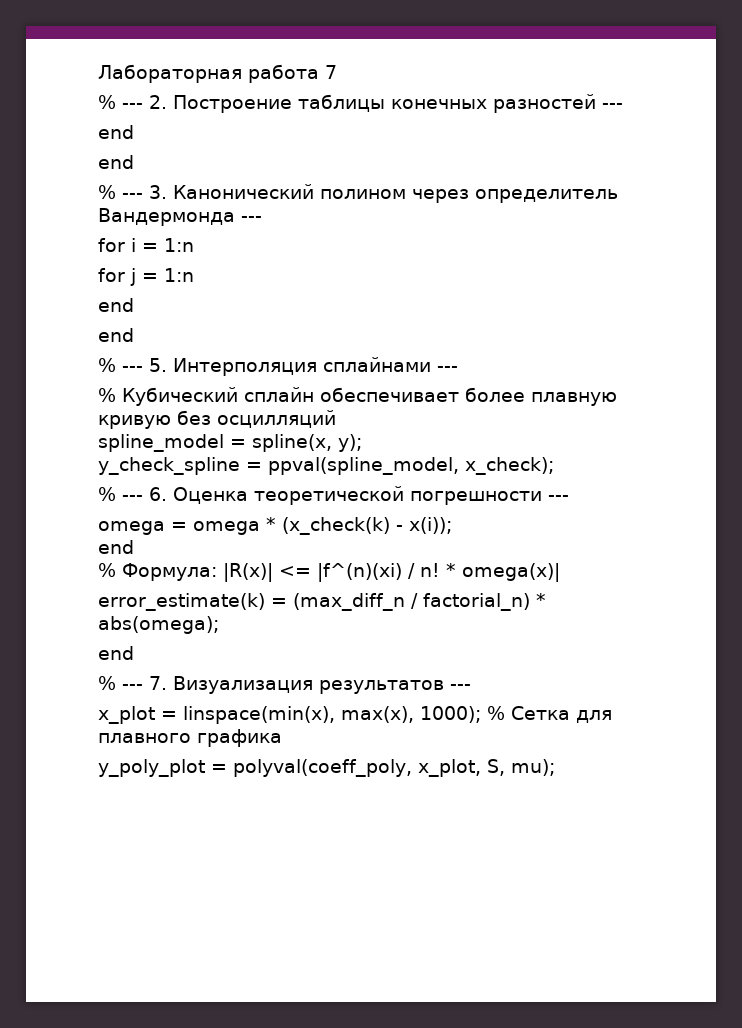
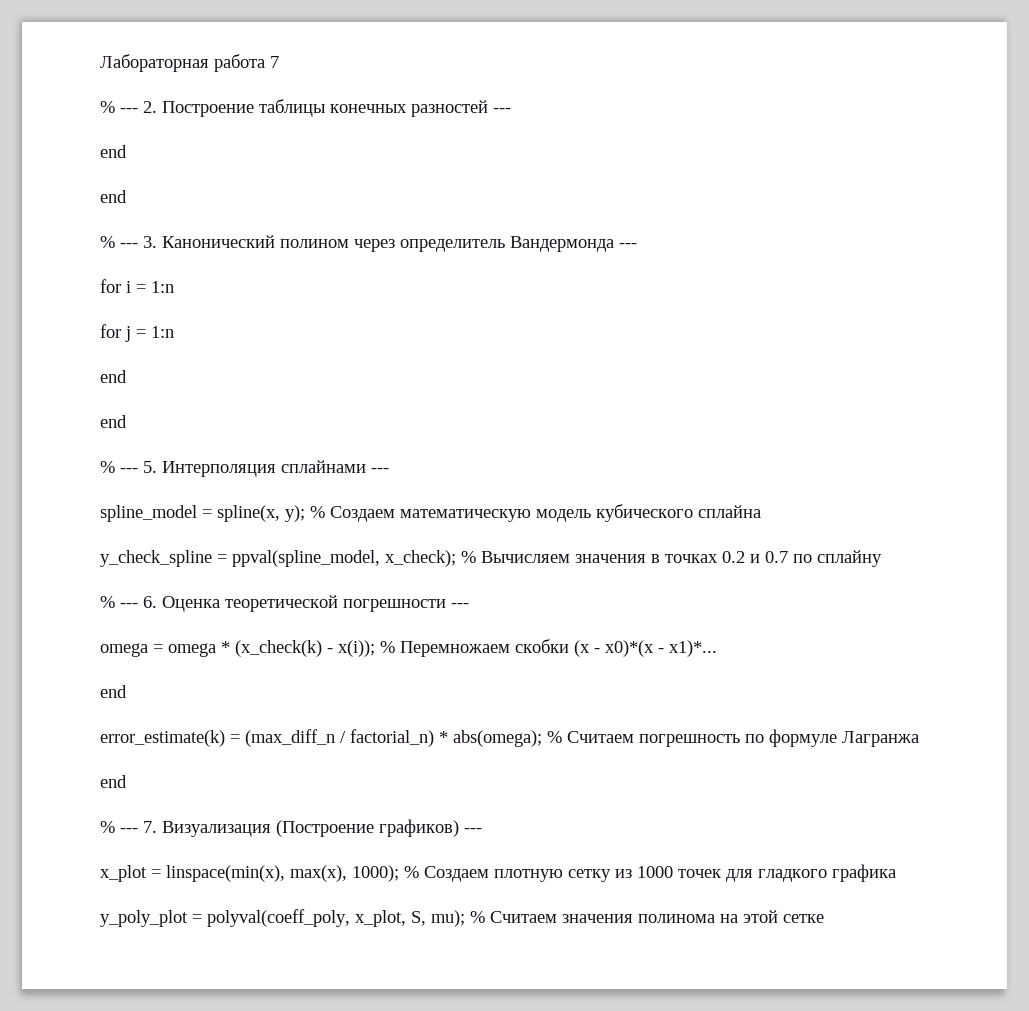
[98,387,617,406] [98,410,336,429] [98,434,362,452] [98,457,554,475] % Кубический сплайн обеспечивает более плавную кривую без осцилляций // spline_model = spline(x, y); // y_check_spline = ppval(spline_model, x_check); -> [100,504,761,522] [100,550,882,567] spline_model = spline(x, y); % Создаем математическую модель кубического сплайна // y_check_spline = ppval(spline_model, x_check); % Вычисляем значения в точках 0.2 и 0.7 по сплайну
[98,540,134,554] [98,563,560,582] // end // % Формула: |R(x)| <= |f^(n)(xi) / n! * omega(x)| -> [380,639,717,657] [100,685,127,698] % Перемножаем скобки (x - x0)*(x - x1)*... // end
(219, 625) none -> [547,729,919,747] % Считаем погрешность по формуле Лагранжа
[319,680,444,694] результатов -> [276,819,459,837] (Построение графиков)
[511,706,612,723] [98,733,191,743] Сетка для плавного -> [424,866,827,882] Создаем плотную сетку из 1000 точек для гладкого
(555, 767) none -> [470,910,824,923] % Считаем значения полинома на этой сетке

